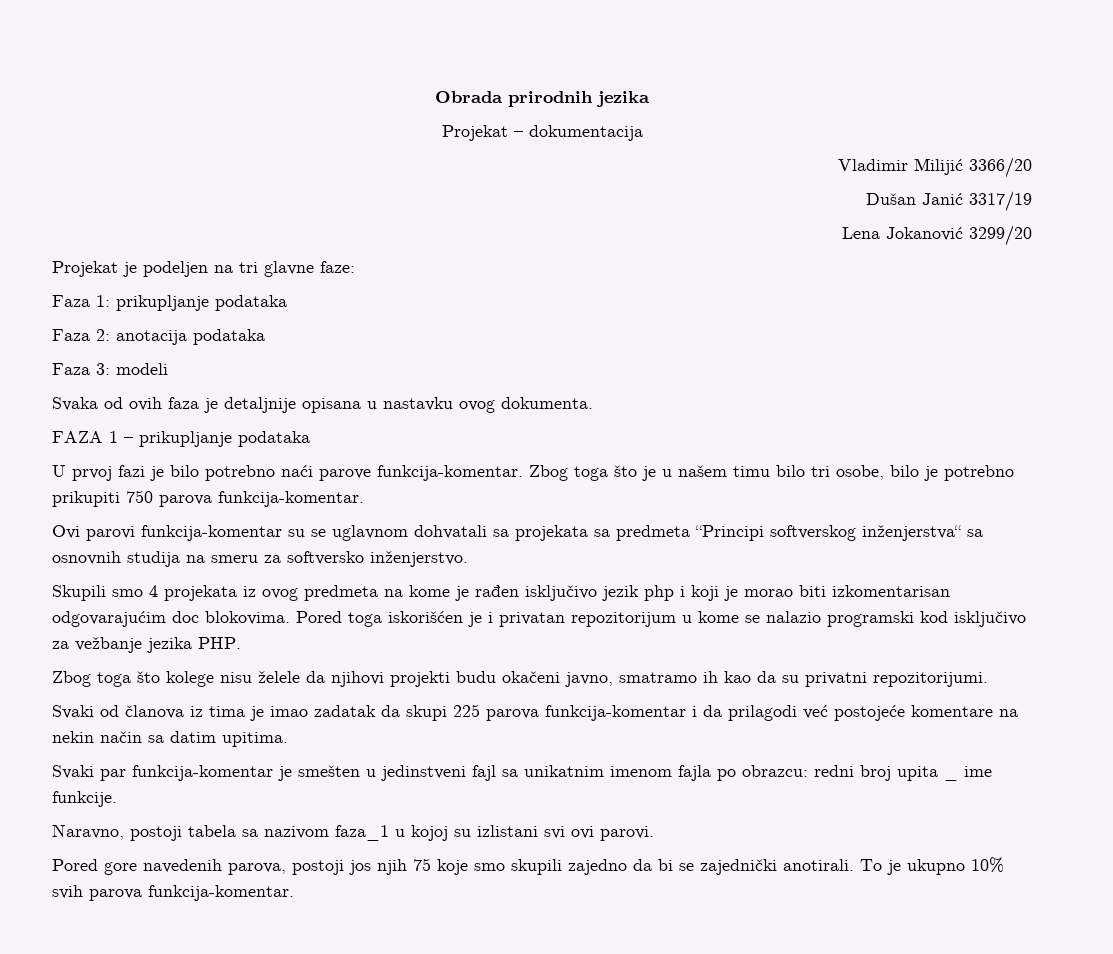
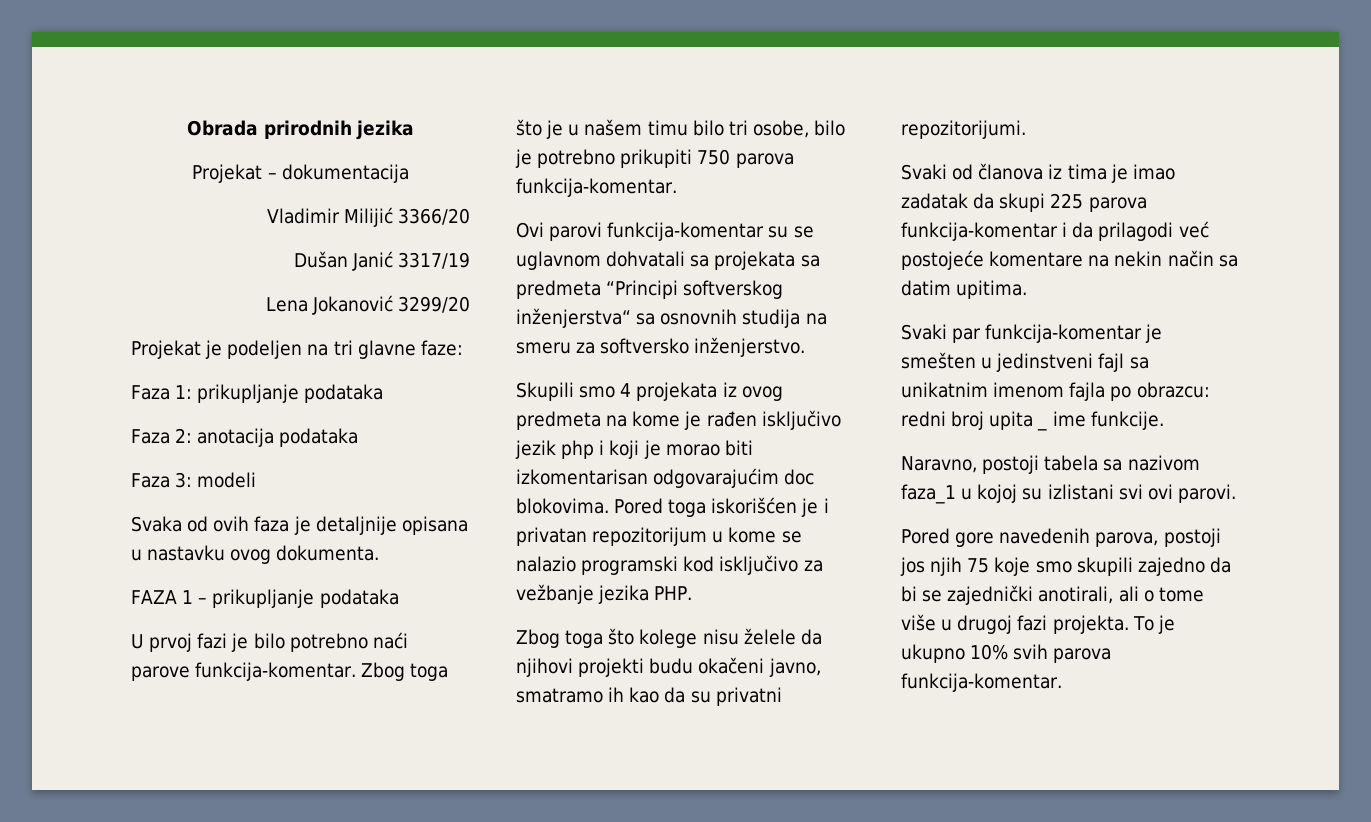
[783,859,854,871] anotirali. -> [1038,586,1204,604] [901,614,1129,634] anotirali, ali o tome više u drugoj fazi projekta.

